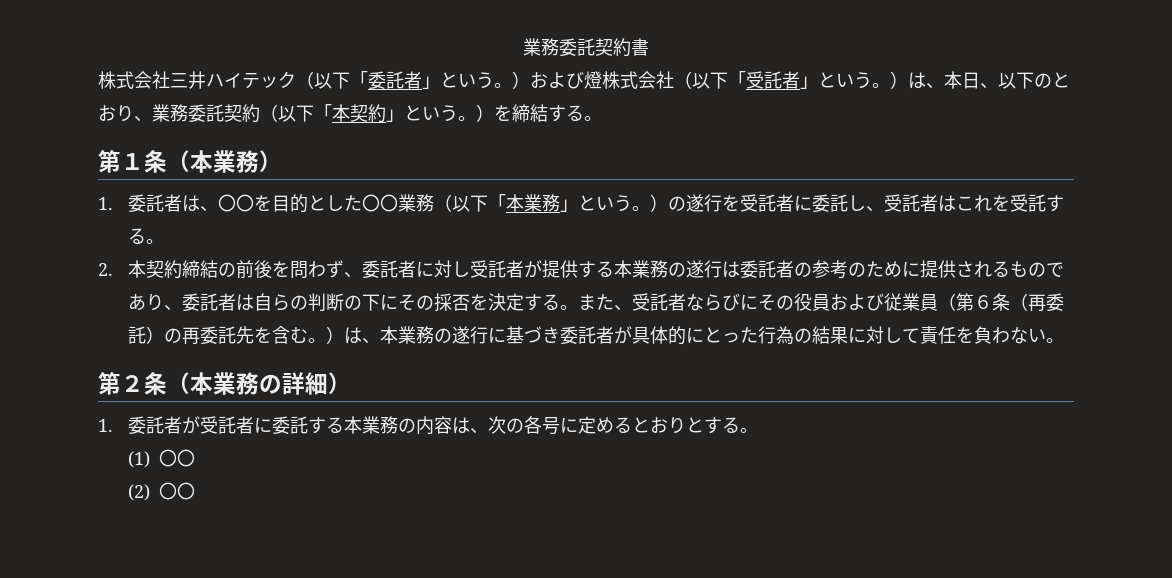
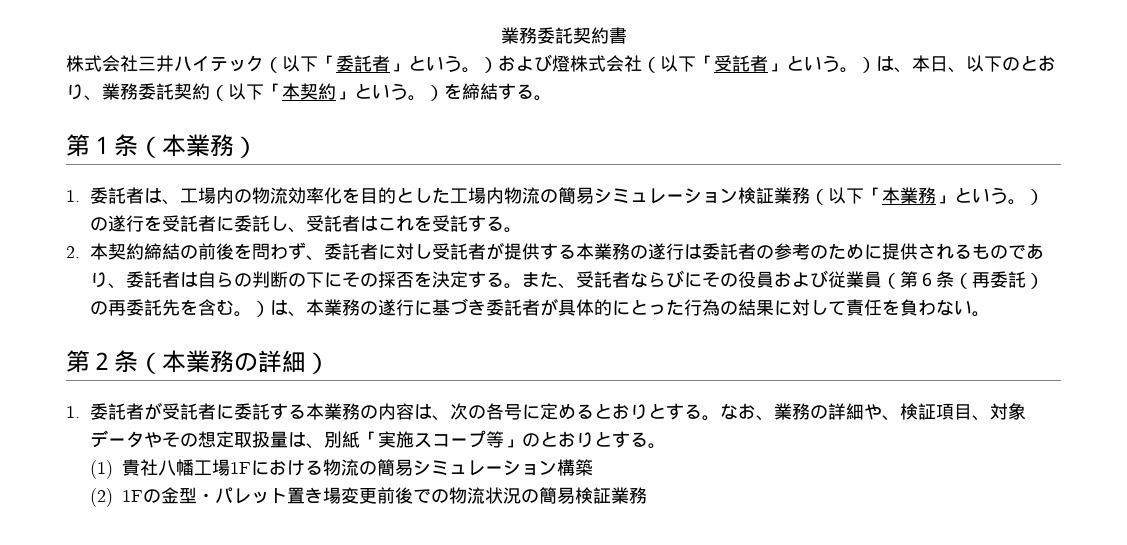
[217,194,398,213] 〇〇を目的とした〇〇 -> [179,187,774,204] ⼯場内の物流効率化を目的とした工場内物流の簡易シミュレーション検証
[127,449,195,468] [127,482,195,501] // (1)〇〇 // (2)〇〇 -> [719,403,1026,421] [89,430,666,449] [89,459,593,479] [89,487,647,507] なお、業務の詳細や、検証項目、対象データやその想定取扱量は、別紙「実施スコープ等」のとおりとする。 // (1)貴社八幡工場1Fにおける物流の簡易シミュレーション構築 // (2) 1Fの金型・パレット置き場変更前後での物流状況の簡易検証業務

